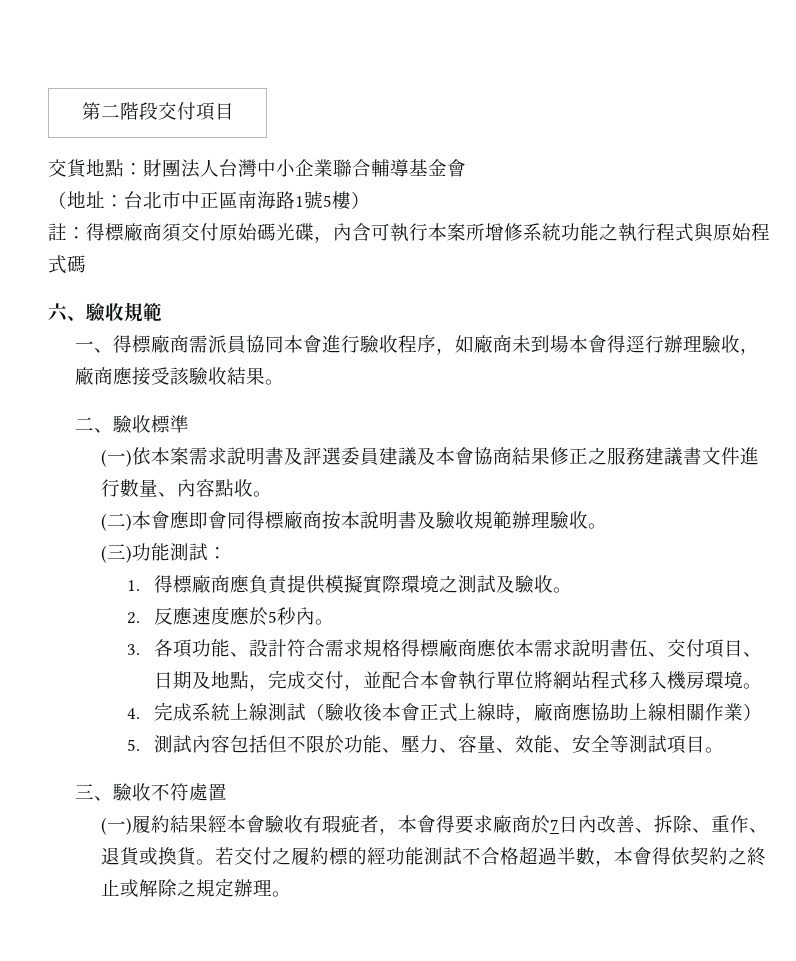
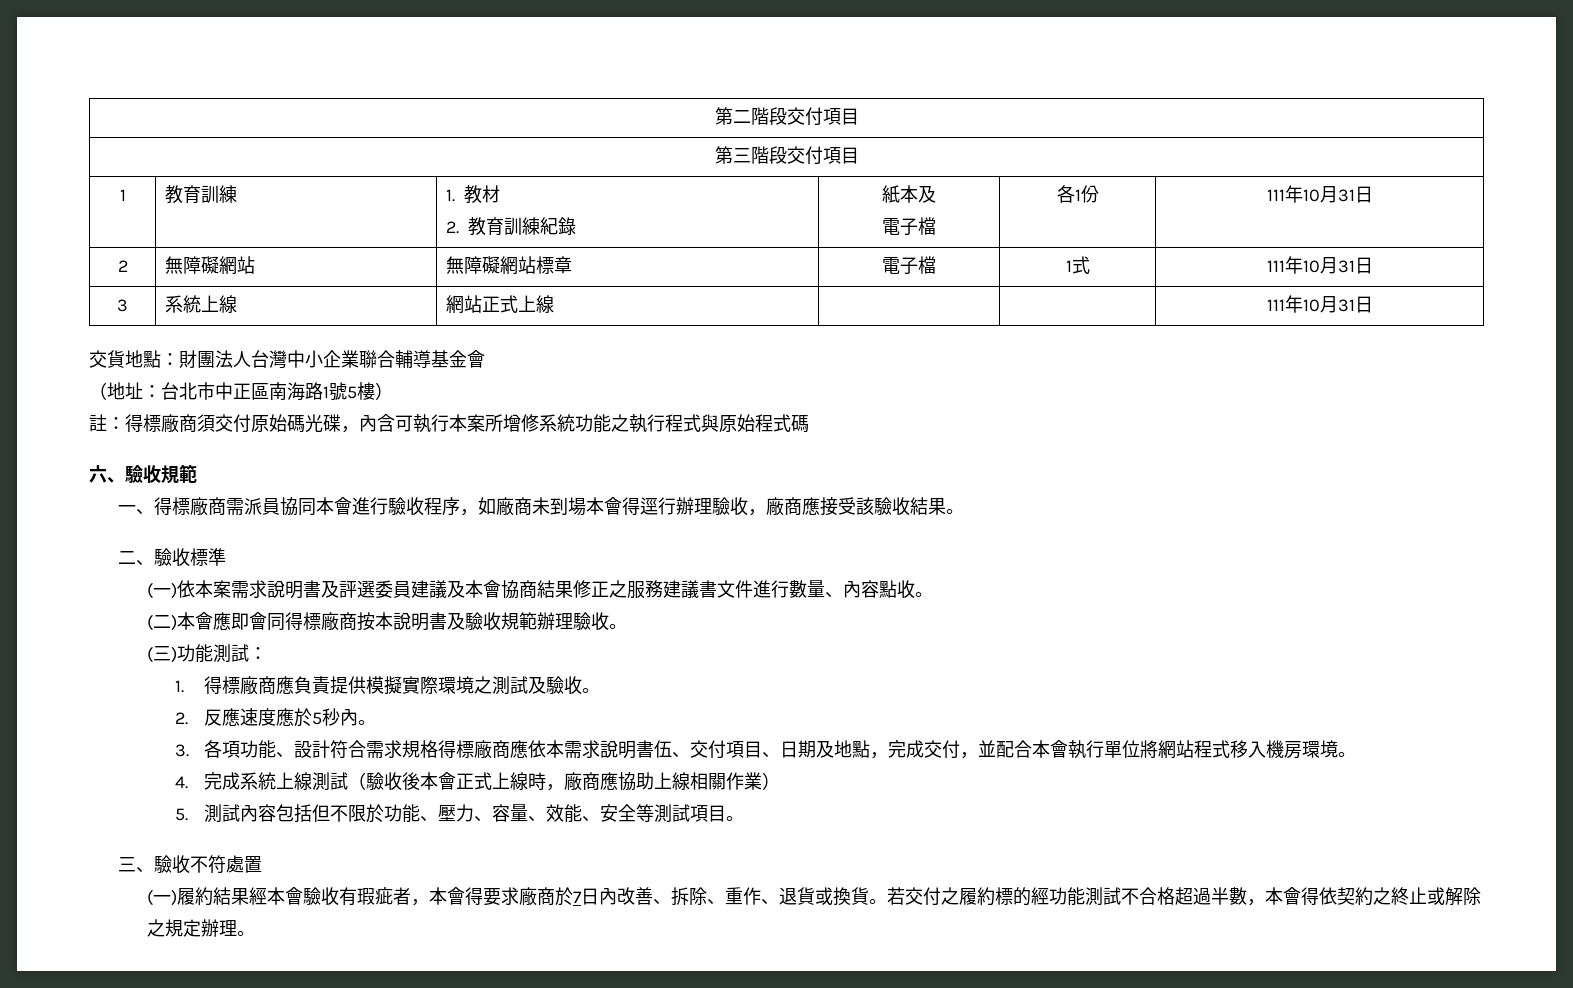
(234, 111) none -> [714,146,859,165] [119,189,126,201] [165,185,238,204] [446,185,501,204] [446,217,577,236] [882,185,936,204] [882,217,936,236] [1056,185,1099,203] [1266,185,1373,203] [117,260,128,272] [165,256,256,275] [446,256,573,275] [882,256,936,275] [1065,256,1090,274] [1266,256,1373,274] [117,299,128,312] [165,295,238,313] [446,295,555,314] [1266,295,1373,313] // 第三階段交付項目 // 1 | 教育訓練 | 1.教材 // 2.教育訓練紀錄 | 紙本及 // 電子檔 | 各1份 | 111年10月31日 // 2 | 無障礙網站 | 無障礙網站標章 | 電子檔 | 1式 | 111年10月31日 // 3 | 系統上線 | 網站正式上線 | | | 111年10月31日

